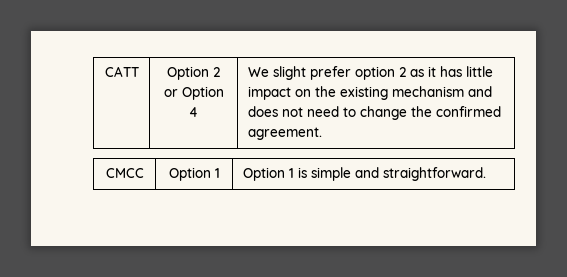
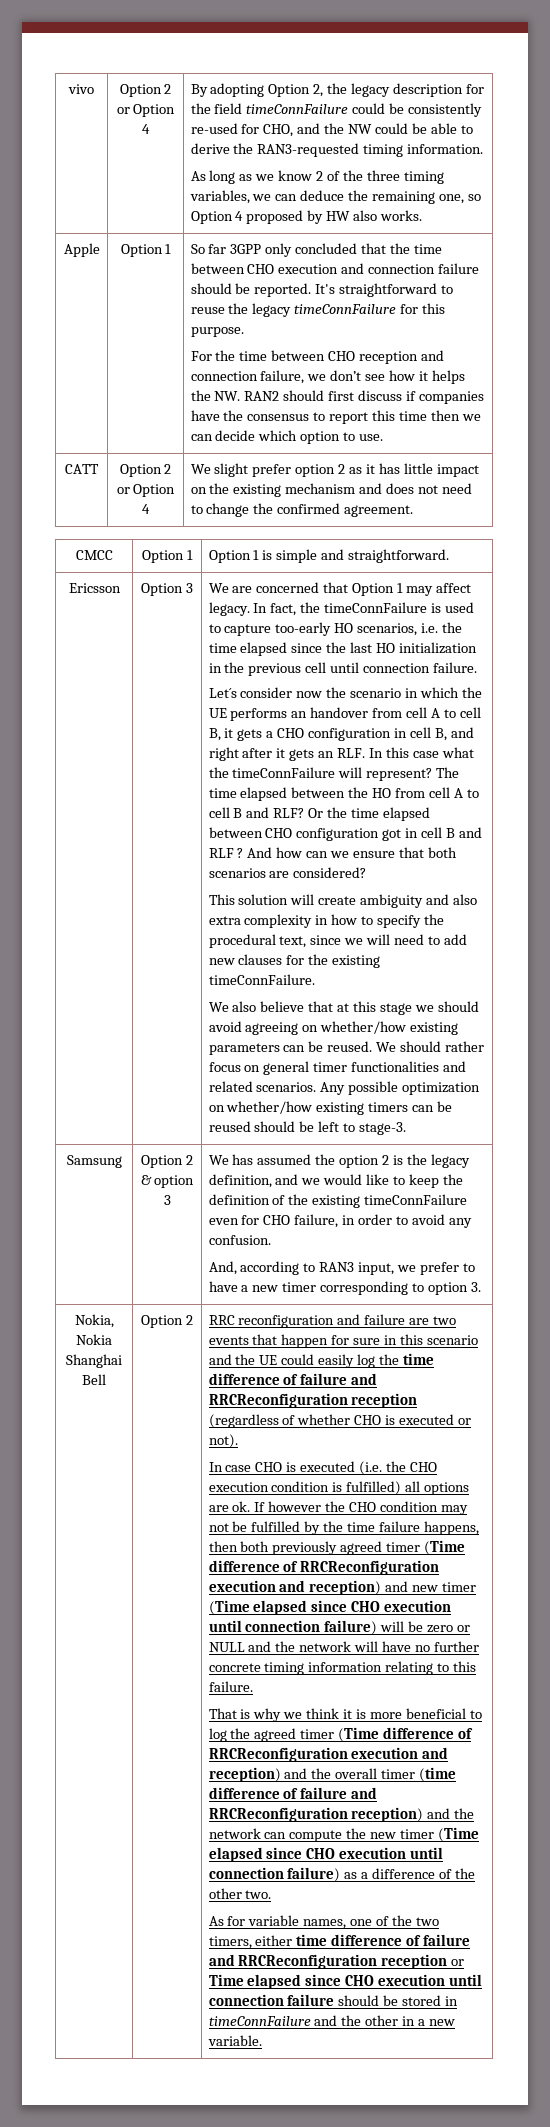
(104, 71) none -> [68,84,94,94] [119,84,172,97] [116,104,176,117] [142,124,150,134] [190,83,484,97] [190,103,483,117] [190,123,473,137] [190,143,484,157] [190,170,444,184] [189,190,481,204] [190,210,423,224] [63,243,100,257] [120,244,172,257] [190,243,442,257] [190,263,480,274] [190,283,454,297] [190,303,446,317] [190,327,244,337] [190,350,445,364] [190,370,465,384] [190,390,484,404] [190,410,481,424] [190,430,384,444] vivo | Option 2 or Option 4 | By adopting Option 2, the legacy description for the field timeConnFailure could be consistently re-used for CHO, and the NW could be able to derive the RAN3-requested timing information. // As long as we know 2 of the three timing variables, we can deduce the remaining one, so Option 4 proposed by HW also works. // Apple | Option 1 | So far 3GPP only concluded that the time between CHO execution and connection failure should be reported. It's straightforward to reuse the legacy timeConnFailure for this purpose. // For the time between CHO reception and connection failure, we don’t see how it helps the NW. RAN2 should first discuss if companies have the consensus to report this time then we can decide which option to use. //
(486, 174) none -> [68,583,121,593] [141,583,193,596] [208,582,471,596] [208,602,475,616] [208,622,463,636] [208,642,478,656] [208,662,478,676] [208,687,482,698] [208,707,481,721] [208,727,474,741] [208,747,474,761] [208,767,460,781] [208,787,479,801] [208,807,430,821] [208,827,482,841] [208,847,457,858] [208,867,367,878] [208,894,478,908] [208,914,445,928] [208,934,467,948] [208,954,381,968] [208,974,315,985] [208,1001,479,1015] [208,1021,459,1035] [208,1041,485,1055] [208,1061,467,1075] [208,1081,481,1095] [208,1101,453,1115] [208,1121,407,1135] [66,1155,122,1168] [141,1155,193,1168] [140,1175,195,1188] [163,1195,171,1205] [208,1154,470,1168] [208,1174,463,1188] [208,1194,468,1208] [208,1214,472,1228] [208,1235,271,1245] [208,1261,475,1275] [208,1281,481,1295] [74,1314,114,1328] [76,1334,112,1345] [66,1354,122,1368] [82,1374,106,1385] [141,1315,193,1328] [208,1314,457,1328] [208,1334,478,1348] [208,1353,434,1368] [208,1373,378,1385] [208,1393,418,1408] [208,1414,472,1428] [208,1434,238,1448] [208,1461,437,1475] [208,1481,470,1495] [208,1501,468,1515] [208,1521,479,1535] [208,1540,466,1555] [208,1560,440,1575] [208,1580,477,1595] [208,1600,452,1615] [208,1620,471,1635] [208,1641,479,1652] [208,1661,477,1675] [208,1681,253,1692] [208,1708,482,1722] [208,1727,474,1742] [208,1747,449,1762] [208,1767,457,1782] [208,1787,378,1799] [208,1807,475,1822] [208,1827,480,1842] [208,1847,444,1862] [208,1867,476,1882] [208,1888,272,1899] [208,1915,439,1929] [208,1934,471,1949] [208,1954,465,1969] [208,1974,483,1989] [208,1994,459,2006] [208,2015,456,2026] [207,2035,262,2046] // Ericsson | Option 3 | We are concerned that Option 1 may affect legacy. In fact, the timeConnFailure is used to capture too-early HO scenarios, i.e. the time elapsed since the last HO initialization in the previous cell until connection failure. // Let´s consider now the scenario in which the UE performs an handover from cell A to cell B, it gets a CHO configuration in cell B, and right after it gets an RLF. In this case what the timeConnFailure will represent? The time elapsed between the HO from cell A to cell B and RLF? Or the time elapsed between CHO configuration got in cell B and RLF ? And how can we ensure that both scenarios are considered? // This solution will create ambiguity and also extra complexity in how to specify the procedural text, since we will need to add new clauses for the existing timeConnFailure. // We also believe that at this stage we should avoid agreeing on whether/how existing parameters can be reused. We should rather focus on general timer functionalities and related scenarios. Any possible optimization on whether/how existing timers can be reused should be left to stage-3. // Samsung | Option 2 & option 3 | We has assumed the option 2 is the legacy definition, and we would like to keep the definition of the existing timeConnFailure even for CHO failure, in order to avoid any confusion. // And, according to RAN3 input, we prefer to have a new timer corresponding to option 3. // Nokia, Nokia Shanghai Bell | Option 2 | RRC reconfiguration and failure are two events that happen for sure in this scenario and the UE could easily log the time difference of failure and RRCReconfiguration reception (regardless of whether CHO is executed or not). // In case CHO is executed (i.e. the CHO execution condition is fulfilled) all options are ok. If however the CHO condition may not be fulfilled by the time failure happens, then both previously agreed timer (Time difference of RRCReconfiguration execution and reception) and new timer (Time elapsed since CHO execution until connection failure) will be zero or NULL and the network will have no further concrete timing information relating to this failure. // That is why we think it is more beneficial to log the agreed timer (Time difference of RRCReconfiguration execution and reception) and the overall timer (time difference of failure and RRCReconfiguration reception) and the network can compute the new timer (Time elapsed since CHO execution until connection failure) as a difference of the other two. // As for variable names, one of the two timers, either time difference of failure and RRCReconfiguration reception or Time elapsed since CHO execution until connection failure should be stored in timeConnFailure and the other in a new variable.

